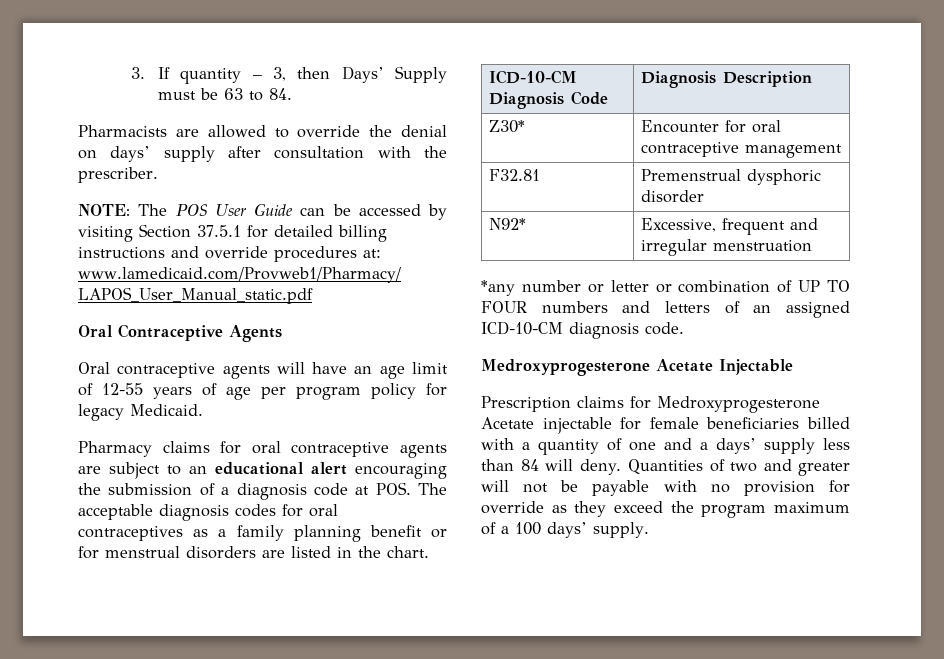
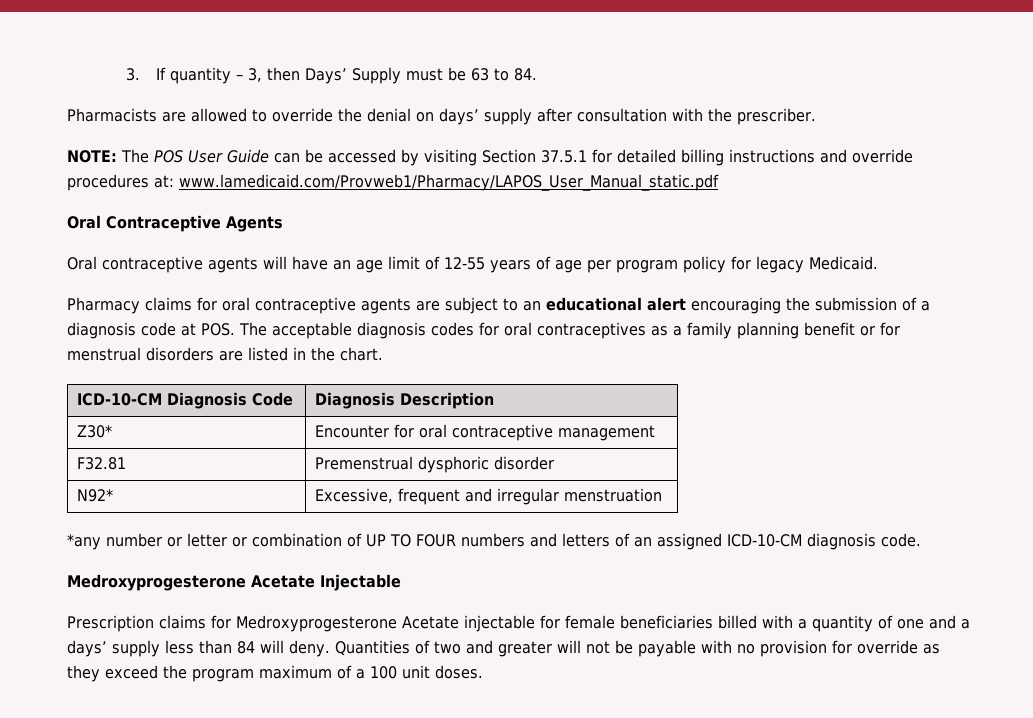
[547,522,649,538] days’ supply. -> [402,665,483,679] unit doses.

